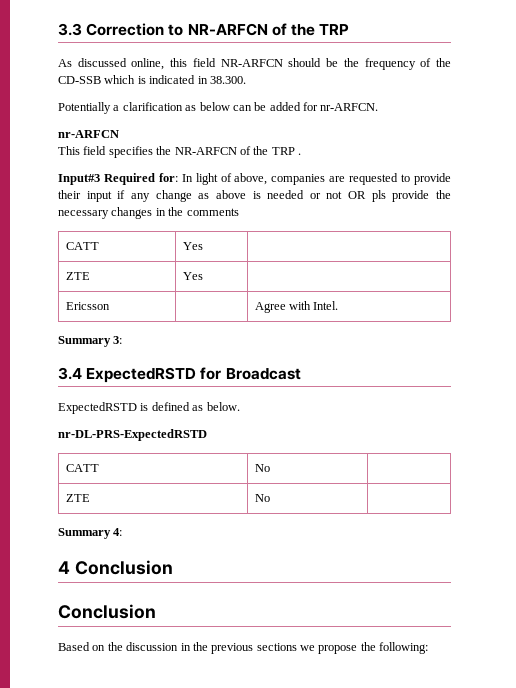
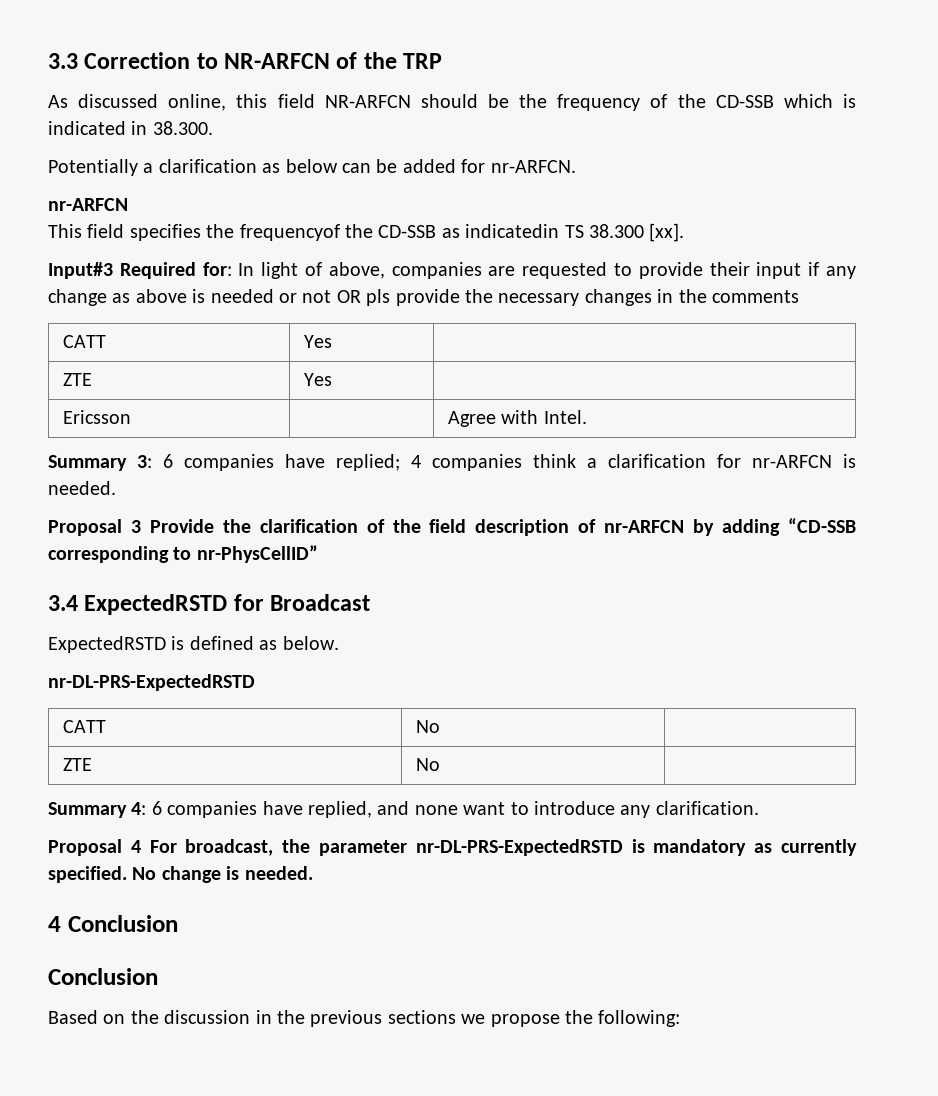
[174,146,301,155] NR-ARFCN of the TRP . -> [239,223,685,242] frequencyof the CD-SSB as indicatedin TS 38.300 [xx].
(123, 340) none -> [163,454,856,471] [48,481,116,495] [48,518,856,536] [48,545,318,563] 6 companies have replied; 4 companies think a clarification for nr-ARFCN is needed. // Proposal 3 Provide the clarification of the field description of nr-ARFCN by adding “CD-SSB corresponding to nr-PhysCellID”
(123, 532) none -> [151,801,759,818] [48,839,857,856] [48,866,313,883] 6 companies have replied, and none want to introduce any clarification. // Proposal 4 For broadcast, the parameter nr-DL-PRS-ExpectedRSTD is mandatory as currently specified. No change is needed.

